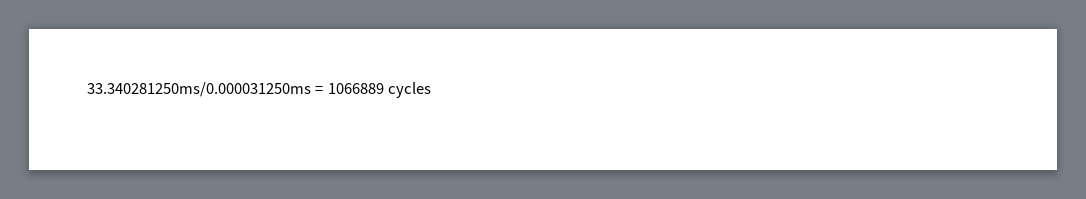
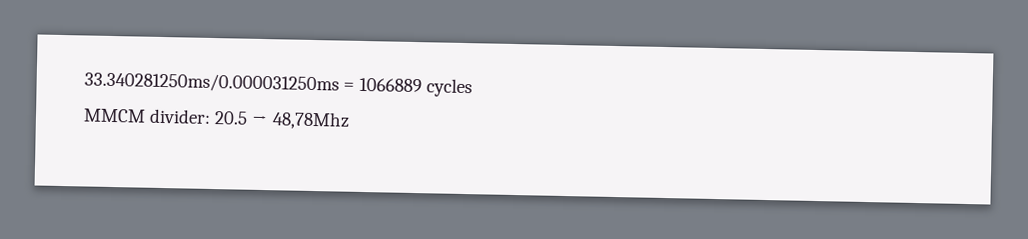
(432, 90) none -> [83,108,350,130] // MMCM divider: 20.5 → 48,78Mhz

